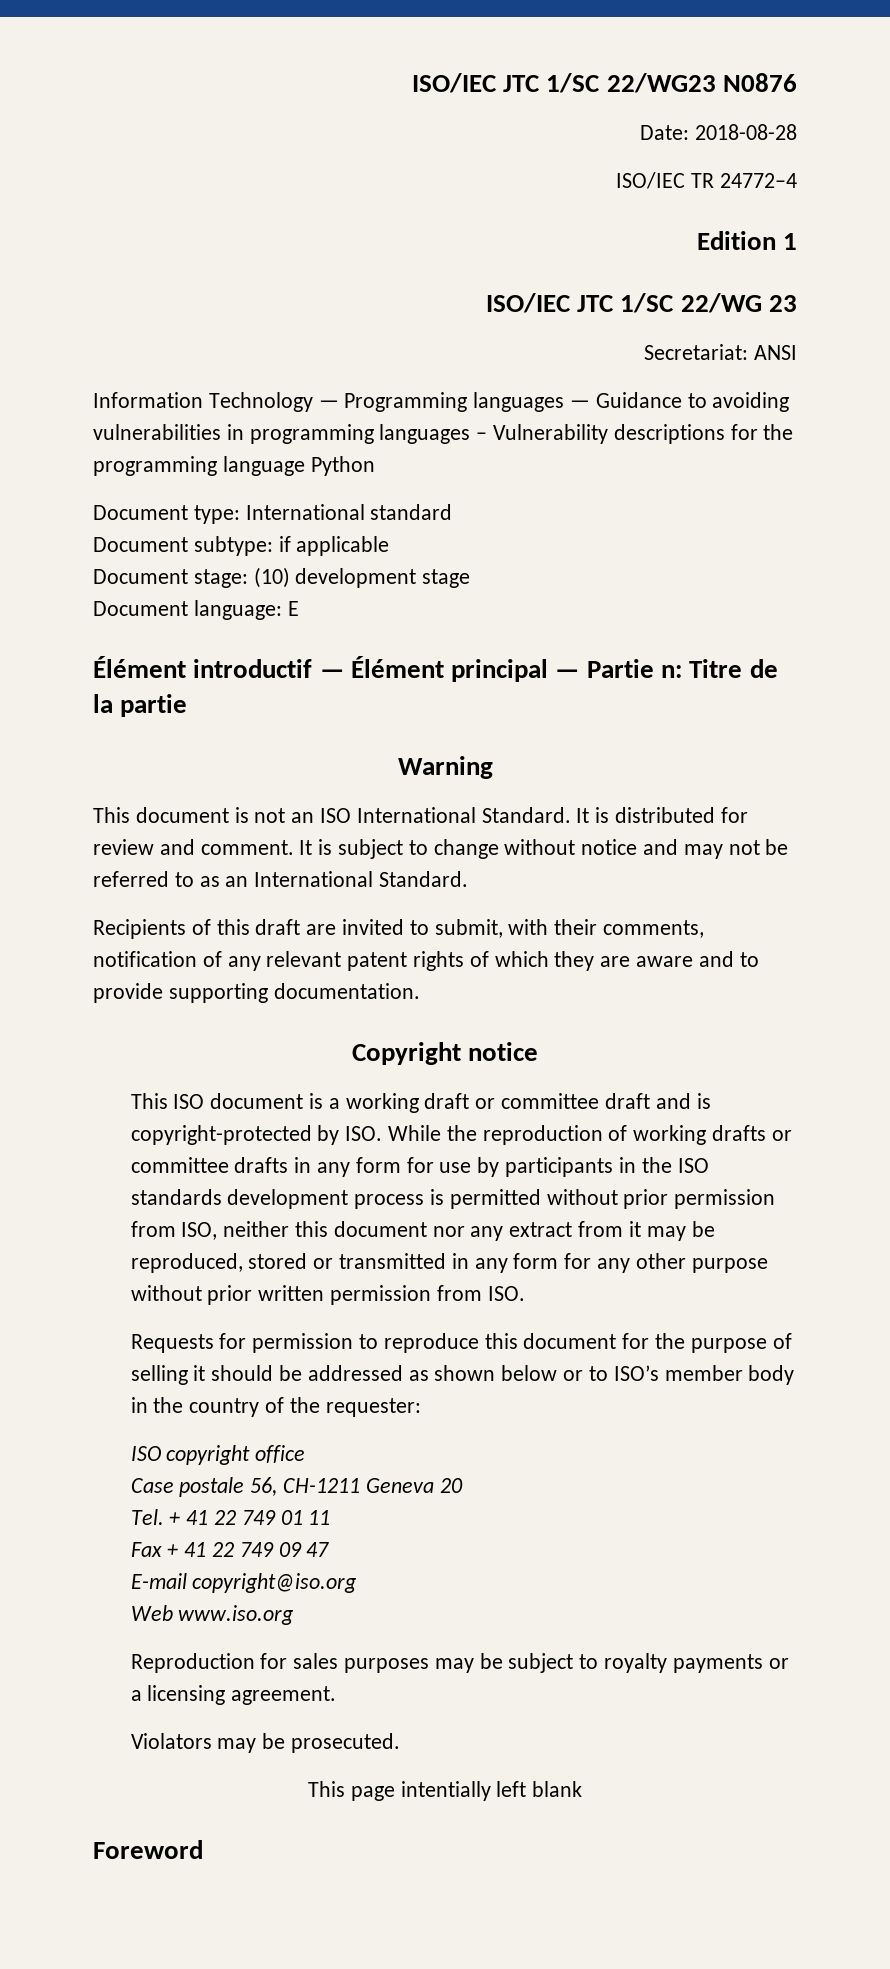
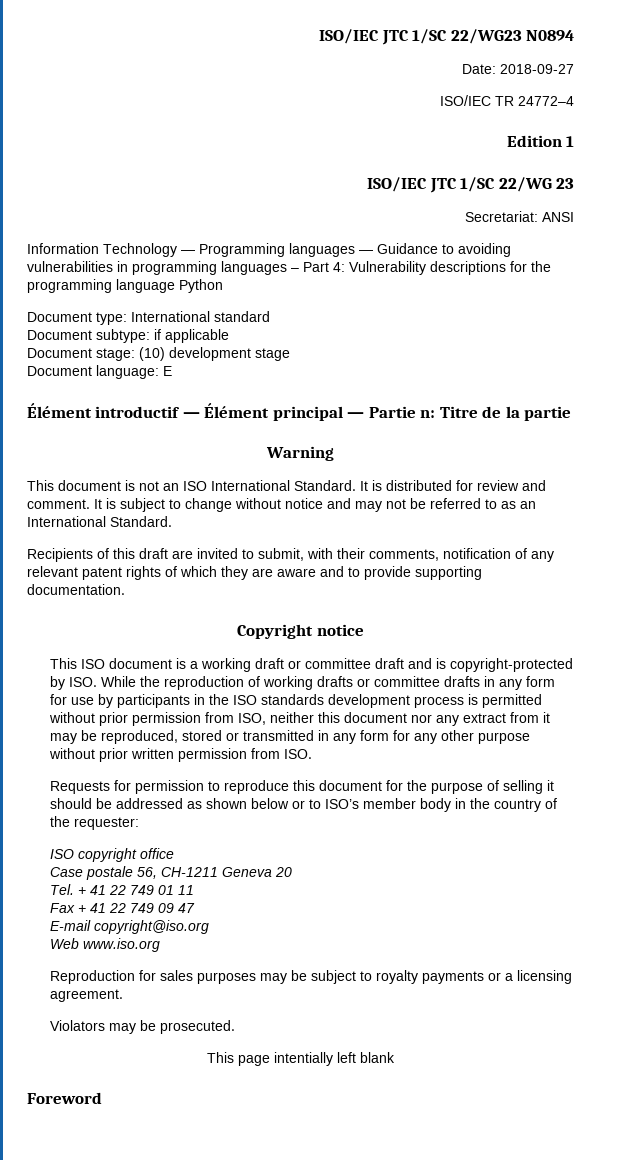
[723,73,797,92] N0876 -> [526,30,574,41] N0894
[694,124,797,140] 2018-08-28 -> [500,64,574,74] 2018-09-27
(488, 436) none -> [303,262,345,272] Part 4:

